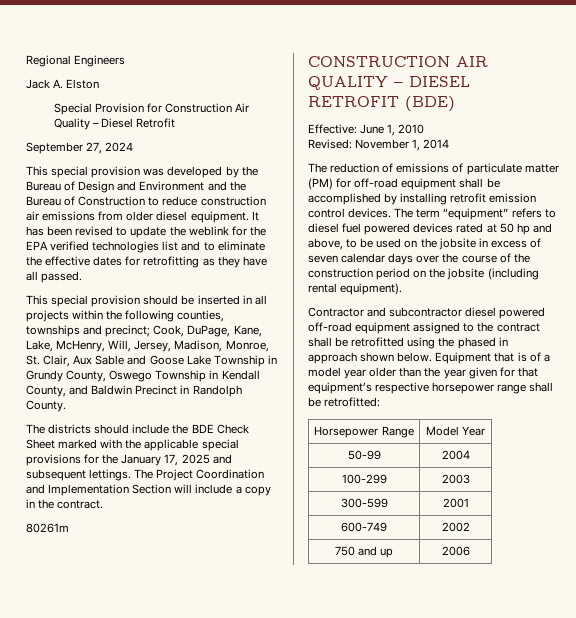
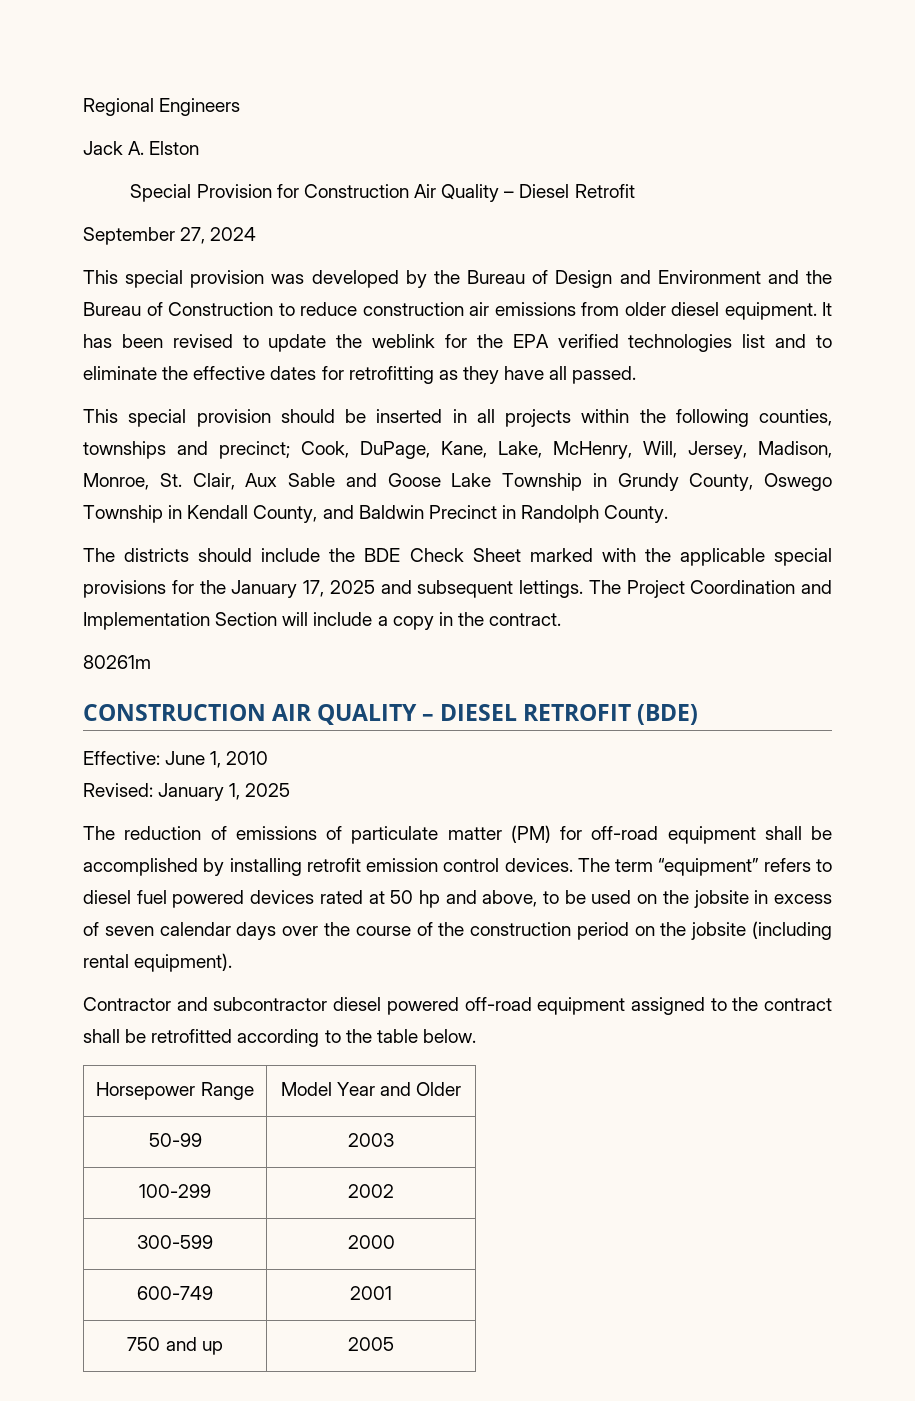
[355,139,450,151] November 1, 2014 -> [158,783,291,801] January 1, 2025
[407,337,508,349] [308,352,550,364] [308,367,538,379] [308,382,554,394] [308,397,381,407] using the phased in approach shown below. Equipment that is of a model year older than the year given for that equipment’s respective horsepower range shall be retrofitted: -> [237,1029,476,1047] according to the table below.
(486, 431) none -> [380,1082,462,1096] and Older
[441,450,470,460] 2004 -> [348,1133,394,1147] 2003
[441,474,470,484] 2003 -> [348,1184,394,1198] 2002
[442,498,469,508] 2001 -> [347,1235,395,1249] 2000
[441,522,470,532] 2002 -> [350,1286,392,1300] 2001
[441,546,470,556] 2006 -> [348,1337,394,1351] 2005

